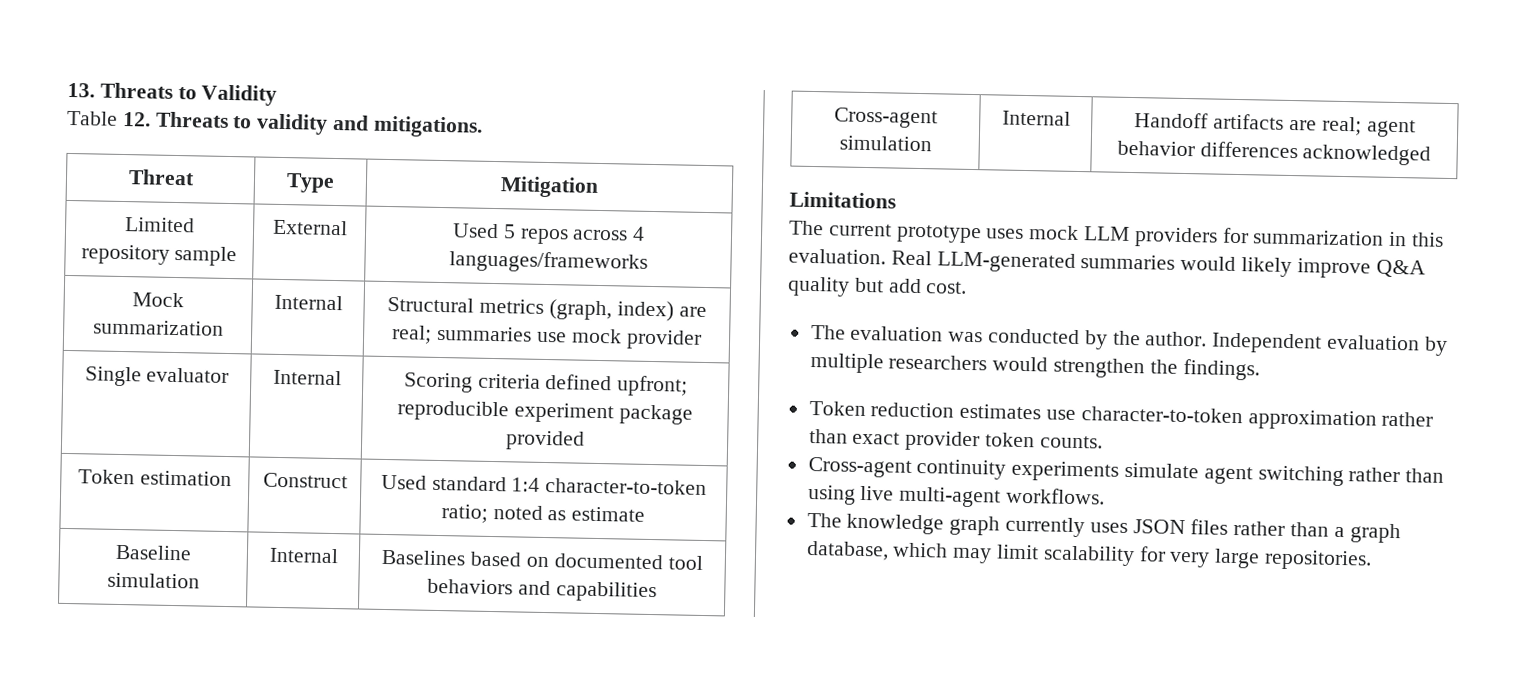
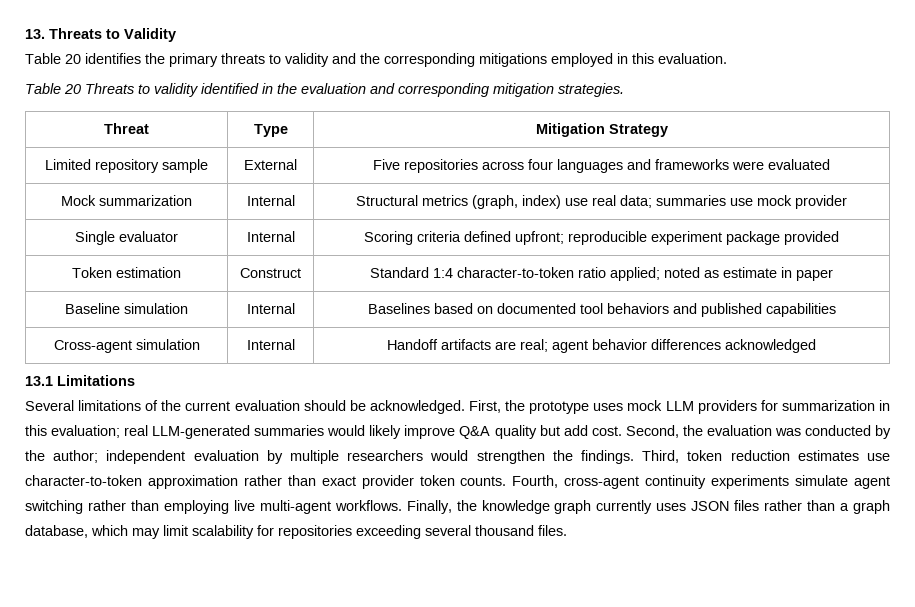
[121,111,483,138] 12. Threats to validity and mitigations. -> [65,53,727,67] [25,83,624,97] 20 identifies the primary threats to validity and the corresponding mitigations employed in this evaluation. // Table 20 Threats to validity identified in the evaluation and corresponding mitigation strategies.
(599, 187) none -> [608,124,668,137] Strategy
[451,223,646,245] [448,250,648,274] Used 5 repos across 4 languages/frameworks -> [373,159,830,173] Five repositories across four languages and frameworks were evaluated
[678,306,707,318] [391,325,433,344] are real; -> [565,195,652,208] use real data;
[380,474,708,496] [440,504,488,523] Used standard 1:4 character-to-token ratio; -> [370,267,660,281] Standard 1:4 character-to-token ratio applied;
(646, 514) none -> [781,267,833,281] in paper
(551, 588) none -> [700,303,762,317] published
(1432, 155) none -> [25,376,53,386] 13.1
[789,220,892,237] The current -> [25,400,526,414] Several limitations of the current evaluation should be acknowledged. First, the
[788,248,932,266] evaluation. Real -> [51,425,149,438] evaluation; real
[810,324,846,340] // The -> [625,425,703,438] Second, the
[1145,331,1323,354] author. Independent -> [53,450,186,464] author; independent
[808,400,866,417] // Token -> [642,450,723,463] Third, token
[807,456,912,478] // Cross-agent -> [512,475,640,489] Fourth, cross-agent
[806,484,856,505] using -> [163,500,229,514] employing
[806,512,842,528] // The -> [406,500,477,514] Finally, the
[1169,548,1373,571] very large repositories. -> [278,525,567,539] repositories exceeding several thousand files.

